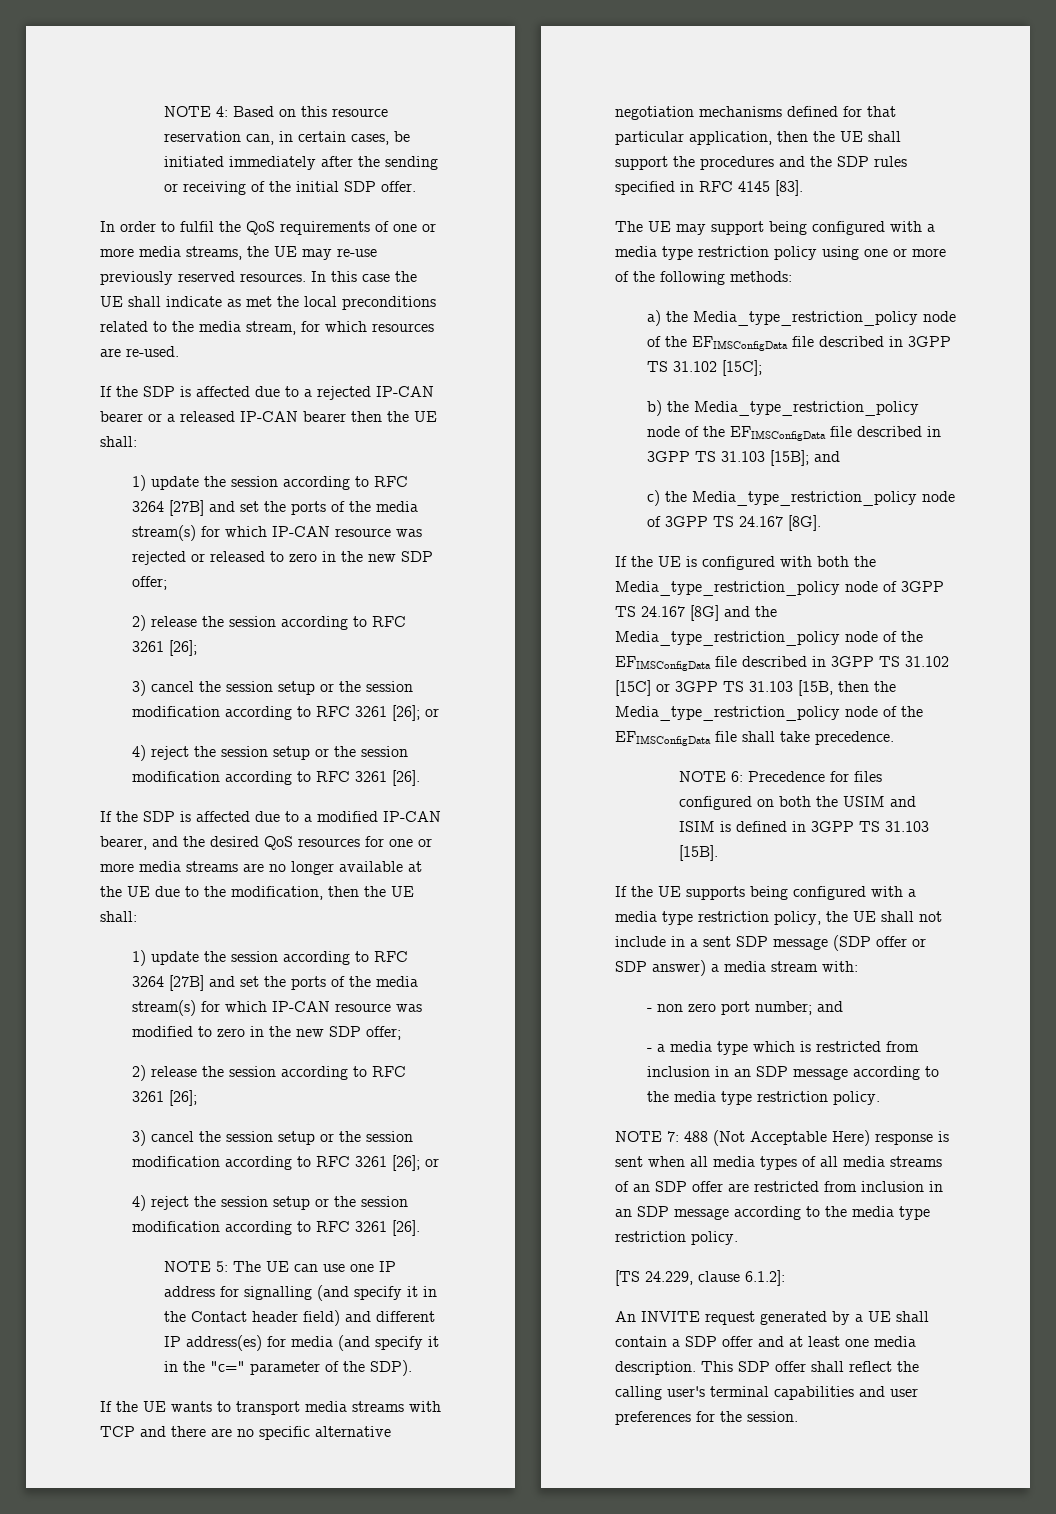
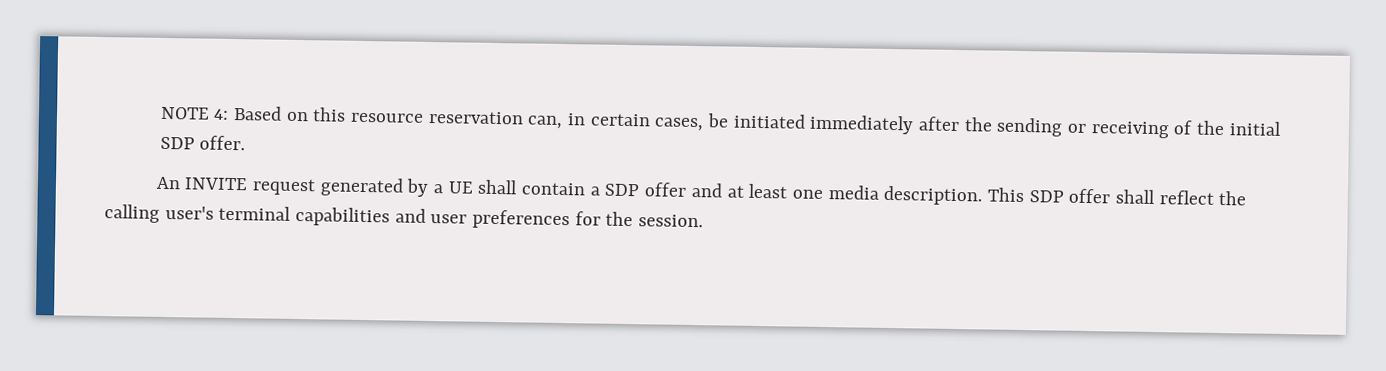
[100,221,436,235] [100,246,377,260] [100,271,417,285] [100,296,436,310] [100,321,434,335] [100,346,179,357] [100,386,434,400] [100,411,437,422] [100,436,137,447] [131,475,408,491] [131,500,418,516] [131,525,422,541] [131,551,433,565] [131,576,167,590] [131,615,406,631] [131,640,197,656] [131,680,413,696] [131,705,439,721] [131,745,408,761] [131,770,420,786] [100,811,441,822] [100,836,432,850] [100,861,422,875] [100,886,414,900] [100,911,137,922] [131,950,408,966] [131,975,418,991] [131,1000,422,1016] [131,1026,401,1040] [131,1065,406,1081] [131,1090,197,1106] [131,1130,413,1146] [131,1155,439,1171] [131,1195,408,1211] [131,1220,420,1236] [163,1261,396,1272] [163,1285,437,1301] [163,1310,435,1326] [163,1335,439,1351] [163,1360,412,1376] [100,1401,441,1415] [100,1426,391,1440] [615,106,896,120] [615,131,901,145] [615,156,907,170] [615,180,803,196] [615,221,935,235] [615,246,946,260] [615,271,792,285] [646,310,956,326] [646,336,951,351] [646,360,762,376] [646,400,919,416] [646,426,941,441] [646,450,840,466] [646,490,955,506] [646,515,821,531] [615,556,876,570] [615,581,944,596] [615,605,777,621] [615,631,923,646] [615,656,949,671] [615,680,896,696] [615,706,923,721] [615,731,894,746] [678,771,882,782] [678,796,916,810] [678,821,929,832] [678,845,718,861] [615,886,916,900] [615,911,942,925] [615,935,926,951] [615,960,858,976] [646,1001,843,1015] [646,1041,919,1055] [646,1066,939,1080] [646,1091,880,1105] [615,1130,949,1146] [615,1156,942,1170] [615,1181,943,1192] [615,1206,930,1220] [615,1231,738,1245] [615,1270,785,1286] // In order to fulfil the QoS requirements of one or more media streams, the UE may re-use previously reserved resources. In this case the UE shall indicate as met the local preconditions related to the media stream, for which resources are re-used. // If the SDP is affected due to a rejected IP-CAN bearer or a released IP-CAN bearer then the UE shall: // 1) update the session according to RFC 3264 [27B] and set the ports of the media stream(s) for which IP-CAN resource was rejected or released to zero in the new SDP offer; // 2) release the session according to RFC 3261 [26]; // 3) cancel the session setup or the session modification according to RFC 3261 [26]; or // 4) reject the session setup or the session modification according to RFC 3261 [26]. // If the SDP is affected due to a modified IP-CAN bearer, and the desired QoS resources for one or more media streams are no longer available at the UE due to the modification, then the UE shall: // 1) update the session according to RFC 3264 [27B] and set the ports of the media stream(s) for which IP-CAN resource was modified to zero in the new SDP offer; // 2) release the session according to RFC 3261 [26]; // 3) cancel the session setup or the session modification according to RFC 3261 [26]; or // 4) reject the session setup or the session modification according to RFC 3261 [26]. // NOTE 5: The UE can use one IP address for signalling (and specify it in the Contact header field) and different IP address(es) for media (and specify it in the "c=" parameter of the SDP). // If the UE wants to transport media streams with TCP and there are no specific alternative negotiation mechanisms defined for that particular application, then the UE shall support the procedures and the SDP rules specified in RFC 4145 [83]. // The UE may support being configured with a media type restriction policy using one or more of the following methods: // a) the Media_type_restriction_policy node of the EFIMSConfigData file described in 3GPP TS 31.102 [15C]; // b) the Media_type_restriction_policy node of the EFIMSConfigData file described in 3GPP TS 31.103 [15B]; and // c) the Media_type_restriction_policy node of 3GPP TS 24.167 [8G]. // If the UE is configured with both the Media_type_restriction_policy node of 3GPP TS 24.167 [8G] and the Media_type_restriction_policy node of the EFIMSConfigData file described in 3GPP TS 31.102 [15C] or 3GPP TS 31.103 [15B, then the Media_type_restriction_policy node of the EFIMSConfigData file shall take precedence. // NOTE 6: Precedence for files configured on both the USIM and ISIM is defined in 3GPP TS 31.103 [15B]. // If the UE supports being configured with a media type restriction policy, the UE shall not include in a sent SDP message (SDP offer or SDP answer) a media stream with: // - non zero port number; and // - a media type which is restricted from inclusion in an SDP message according to the media type restriction policy. // NOTE 7: 488 (Not Acceptable Here) response is sent when all media types of all media streams of an SDP offer are restricted from inclusion in an SDP message according to the media type restriction policy. // [TS 24.229, clause 6.1.2]: -> (246, 143) none

